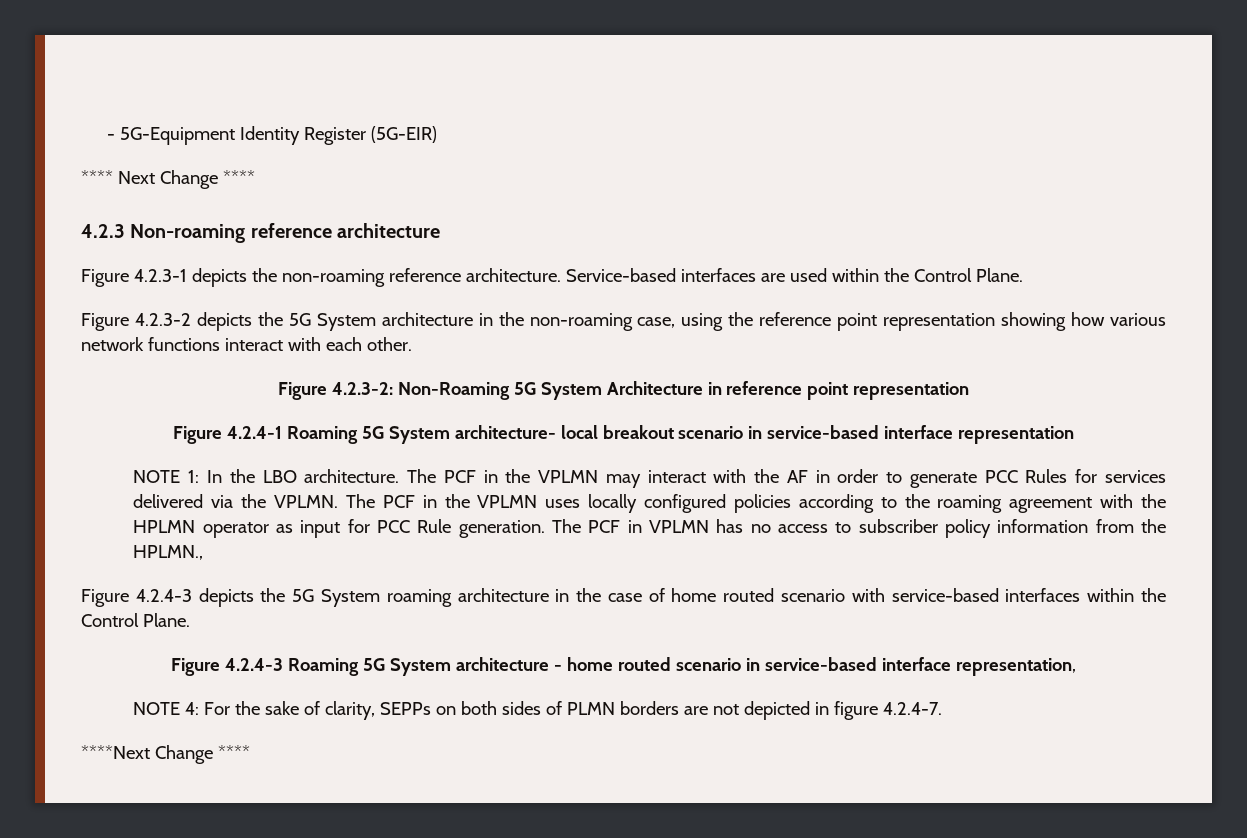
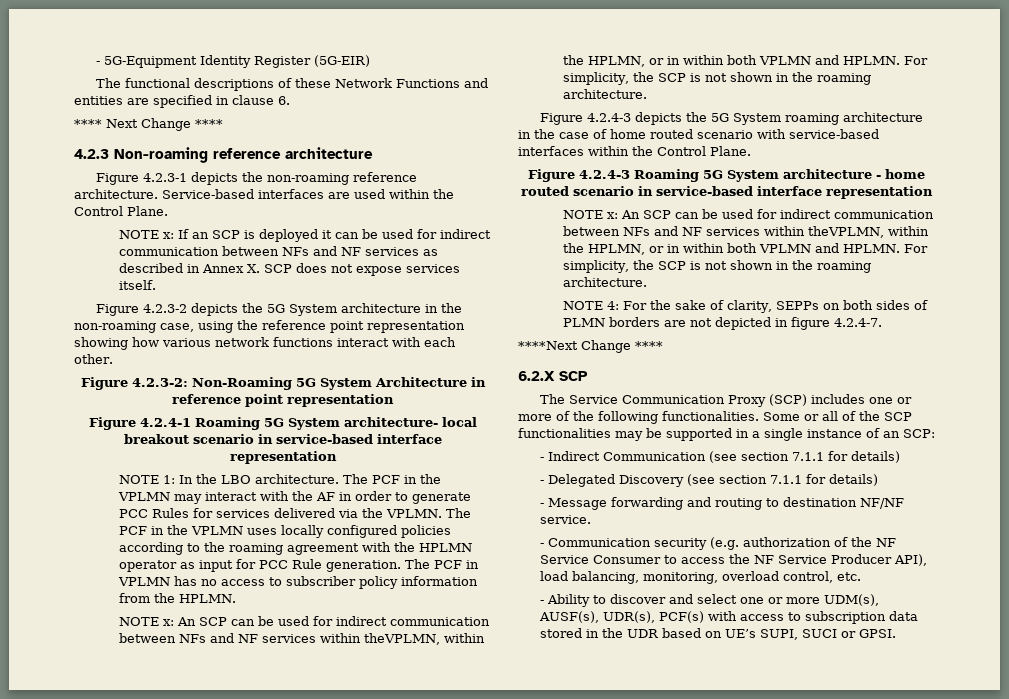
(438, 134) none -> [95,78,488,91] [74,95,290,108] // The functional descriptions of these Network Functions and entities are specified in clause 6.
(1023, 275) none -> [118,229,491,242] [118,246,438,256] [118,263,460,276] [118,280,156,290] // NOTE x: If an SCP is deployed it can be used for indirect communication between NFs and NF services as described in Annex X. SCP does not expose services itself.
[133,545,204,560] HPLMN., -> [178,594,236,603] [118,616,490,626] [118,633,485,645] [562,55,928,67] [562,72,871,85] [562,89,647,99] HPLMN. // NOTE x: An SCP can be used for indirect communication between NFs and NF services within theVPLMN, within the HPLMN, or in within both VPLMN and HPLMN. For simplicity, the SCP is not shown in the roaming architecture.
[955,658,1076,676] representation, -> [826,186,933,199] [562,209,934,219] [562,226,929,238] [562,243,928,255] [562,260,871,273] [562,277,647,287] representation // NOTE x: An SCP can be used for indirect communication between NFs and NF services within theVPLMN, within the HPLMN, or in within both VPLMN and HPLMN. For simplicity, the SCP is not shown in the roaming architecture.
(250, 752) none -> [518,371,588,381] [539,394,912,407] [518,411,912,424] [518,428,935,441] [540,451,901,463] [540,474,879,487] [540,497,905,510] [540,515,592,524] [540,537,897,550] [540,554,928,566] [540,571,862,584] [540,594,880,607] [539,611,919,624] [540,628,897,640] // 6.2.X SCP // The Service Communication Proxy (SCP) includes one or more of the following functionalities. Some or all of the SCP functionalities may be supported in a single instance of an SCP: // - Indirect Communication (see section 7.1.1 for details) // - Delegated Discovery (see section 7.1.1 for details) // - Message forwarding and routing to destination NF/NF service. // - Communication security (e.g. authorization of the NF Service Consumer to access the NF Service Producer API), load balancing, monitoring, overload control, etc. // - Ability to discover and select one or more UDM(s), AUSF(s), UDR(s), PCF(s) with access to subscription data stored in the UDR based on UE’s SUPI, SUCI or GPSI.

